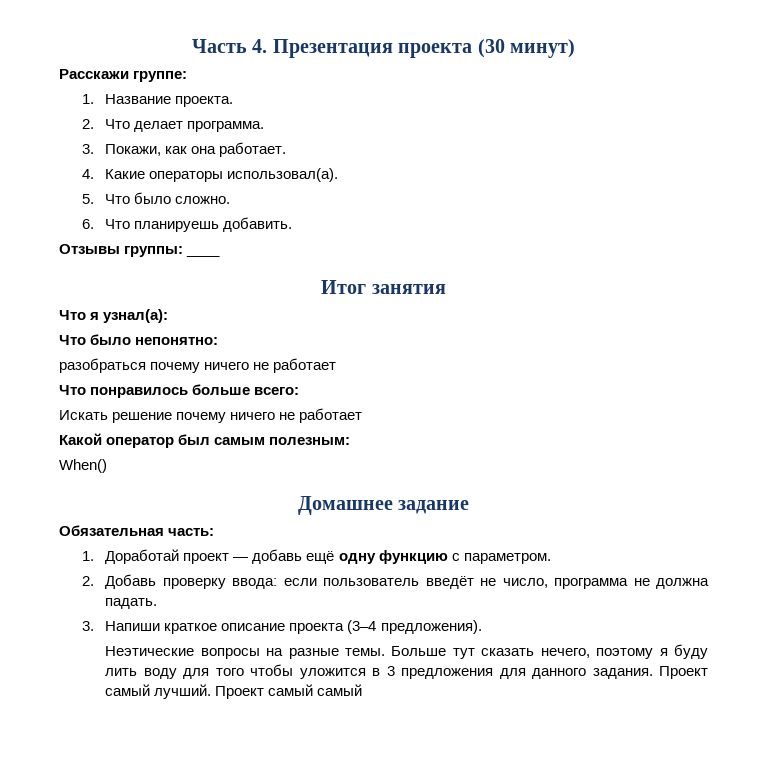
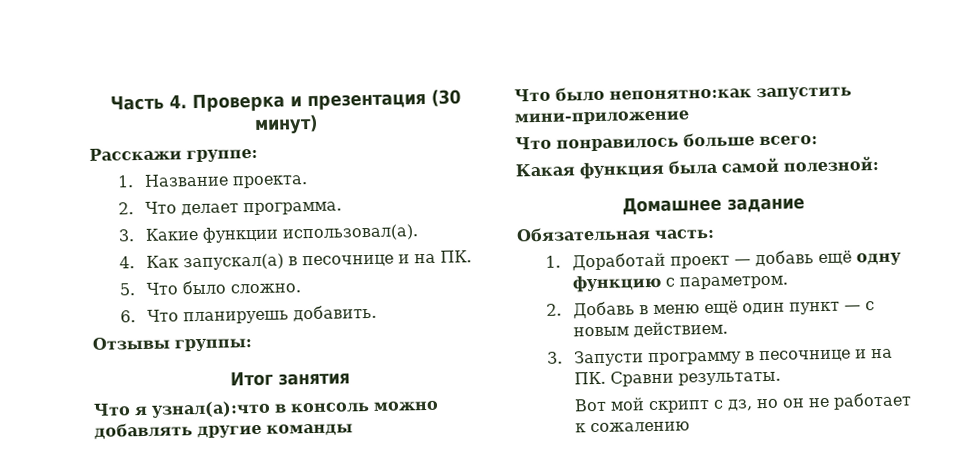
[272,39,473,58] Презентация проекта -> [191,92,426,113] Проверка и презентация
[105,142,287,157] [82,168,339,182] Покажи, как она работает. // 4. Какие операторы использовал(а). -> [145,224,420,243] [118,250,473,271] Какие функции использовал(а). // 4. Как запускал(а) в песочнице и на ПК.
[186,254,221,257] ____ -> (252, 345) none
[103,309,169,323] [59,334,219,345] [59,358,337,373] [59,384,300,398] [59,408,363,423] [59,433,351,448] [59,459,107,473] узнал(а): // Что было непонятно: // разобраться почему ничего не работает // Что понравилось больше всего: // Искать решение почему ничего не работает // Какой оператор был самым полезным: // When() -> [151,400,439,418] [94,422,353,440] [514,86,852,102] [514,110,690,126] [515,132,818,152] [515,155,879,180] узнал(а):что в консоль можно добавлять другие команды // Что было непонятно:как запустить мини-приложение // Что понравилось больше всего: // Какая функция была самой полезной:
[162,576,709,589] [105,598,158,609] [82,620,482,634] [105,644,709,659] [105,664,708,679] [105,684,363,699] проверку ввода: если пользователь введёт не число, программа не должна падать. // 3. Напиши краткое описание проекта (3–4 предложения). // Неэтические вопросы на разные темы. Больше тут сказать нечего, поэтому я буду лить воду для того чтобы уложится в 3 предложения для данного задания. Проект самый лучший. Проект самый самый -> [639,300,876,316] [573,320,729,338] [546,348,894,367] [574,370,782,387] [574,392,913,414] [575,421,691,433] в меню ещё один пункт — с новым действием. // 3. Запусти программу в песочнице и на ПК. Сравни результаты. // Вот мой скрипт с дз, но он не работает к сожалению

